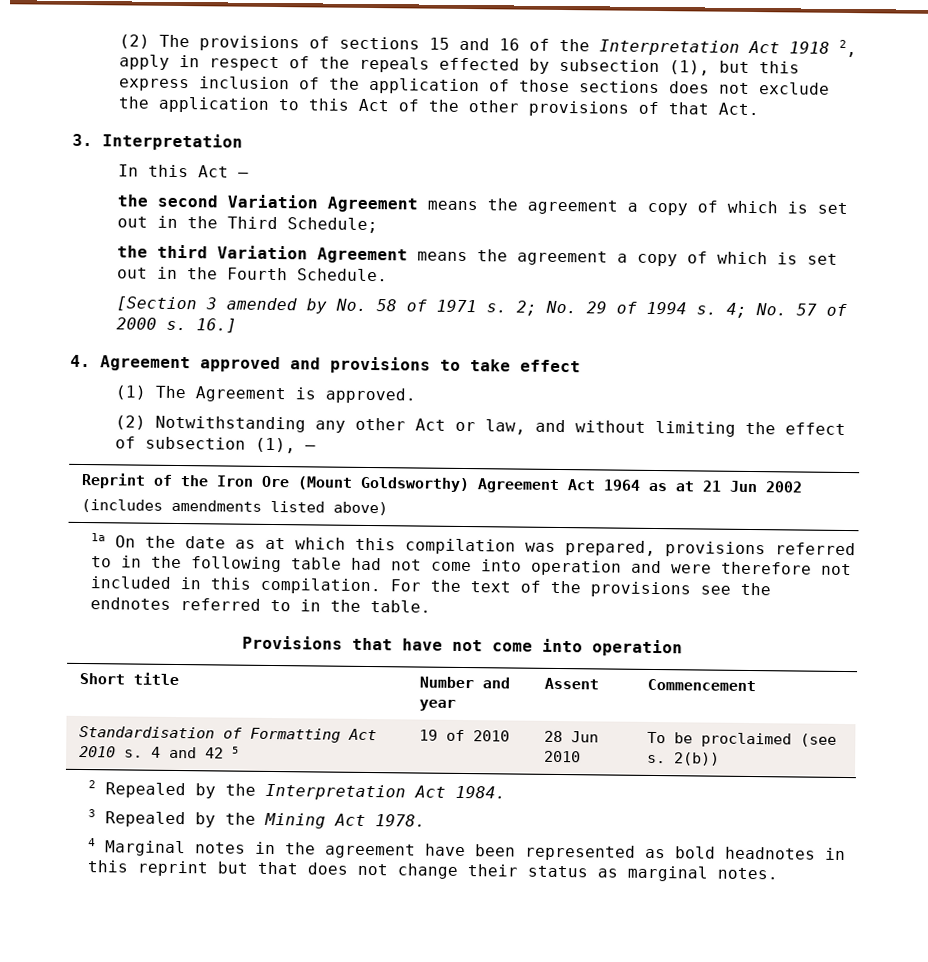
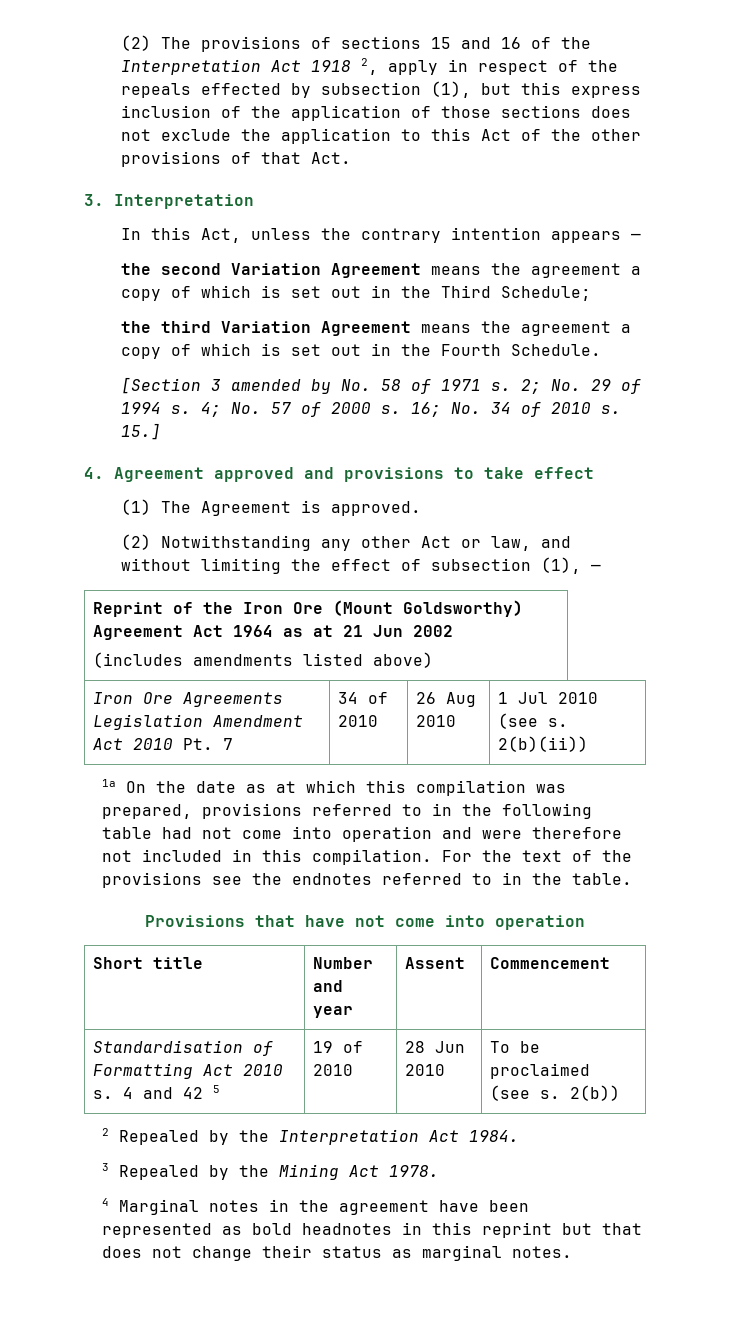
[197,165,229,178] Act -> [200,227,621,243] Act, unless the contrary intention appears
[195,318,237,333] 16.] -> [410,402,621,417] [120,423,161,440] 16; No. 34 of 2010 s. 15.]
(388, 508) none -> [92,692,283,707] [92,714,303,730] [92,738,233,750] [337,692,388,704] [337,715,378,727] [415,692,476,707] [415,715,456,727] [497,692,598,704] [497,713,568,729] [497,736,588,752] // Iron Ore Agreements Legislation Amendment Act 2010 Pt. 7 | 34 of 2010 | 26 Aug 2010 | 1 Jul 2010 (see s. 2(b)(ii))

